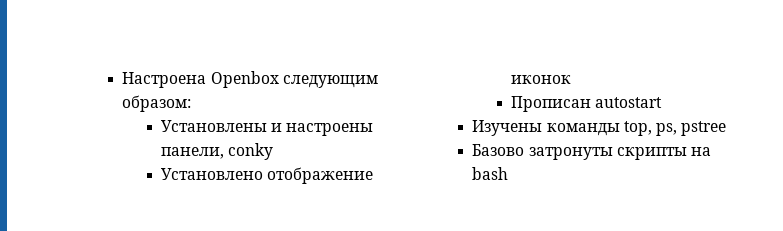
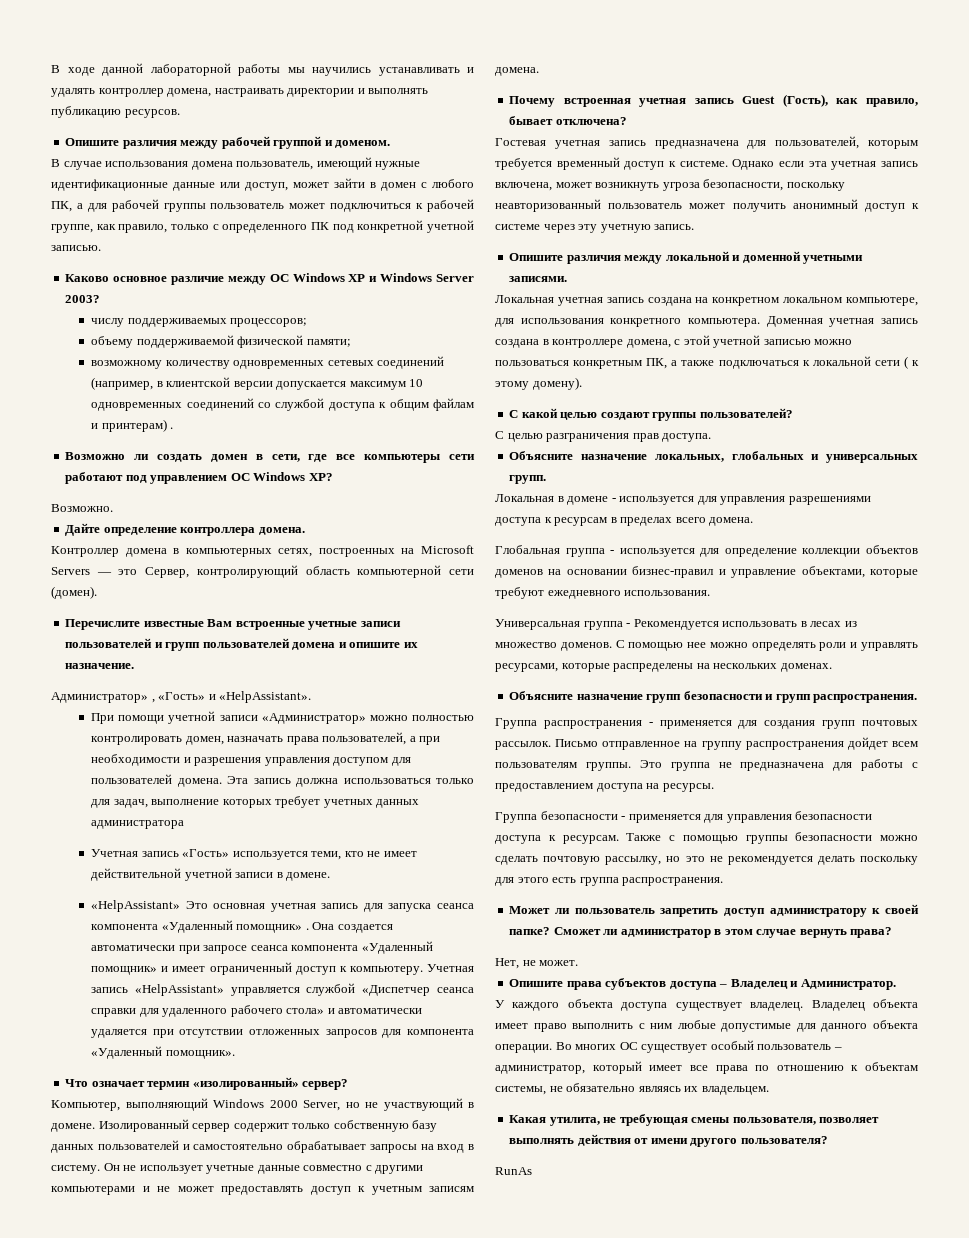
[122,71,378,88] [122,95,192,112] [160,120,373,136] [160,143,273,160] [160,167,373,184] [510,75,571,84] [510,96,662,112] [472,120,727,136] [472,144,711,160] [472,167,509,180] Настроена Openbox следующим образом: // Установлены и настроены панели, conky // Установлено отображение иконок // Прописан autostart // Изучены команды top, ps, pstree // Базово затронуты скрипты на bash -> [51,63,474,76] [51,88,429,97] [51,106,180,118] [65,136,391,149] [51,157,421,170] [51,178,474,191] [51,199,474,212] [51,220,475,233] [51,245,101,251] [65,273,474,285] [65,295,101,303] [91,318,308,327] [91,335,351,348] [91,356,445,369] [91,377,424,390] [91,398,475,411] [91,419,174,432] [65,452,475,463] [65,472,333,484] [51,504,113,512] [65,523,305,536] [51,545,474,557] [51,565,474,578] [51,586,97,599] [65,619,401,630] [65,638,418,651] [65,663,135,669] [51,691,312,703] [91,711,475,724] [91,732,441,745] [91,754,411,766] [91,774,474,787] [91,796,420,808] [91,820,185,829] [91,849,417,860] [91,868,331,881] [91,900,474,912] [91,920,393,933] [91,941,433,954] [91,962,475,975] [91,983,475,996] [91,1005,423,1017] [91,1029,475,1038] [91,1046,235,1059] [65,1077,349,1090] [51,1098,474,1111] [51,1119,438,1132] [51,1140,474,1153] [51,1163,424,1174] [51,1186,474,1195] [495,67,539,76] [509,94,918,107] [509,116,627,125] [495,136,918,149] [495,157,918,170] [495,179,845,191] [495,199,919,212] [495,224,695,233] [509,251,864,264] [509,276,568,282] [495,295,918,306] [495,316,918,327] [495,335,853,348] [495,356,920,369] [495,377,582,390] [509,408,793,421] [495,431,712,442] [509,451,918,463] [509,475,547,484] [495,494,871,505] [495,517,754,526] [495,545,918,557] [495,566,918,578] [495,587,711,599] [495,619,857,630] [495,640,918,651] [495,663,832,672] [509,691,918,703] [495,718,918,729] [495,737,918,750] [495,759,918,771] [495,783,714,792] [495,811,873,823] [495,832,918,844] [495,856,918,865] [495,877,724,886] [509,904,919,917] [509,927,893,938] [495,958,579,969] [509,978,896,990] [495,999,918,1011] [495,1020,918,1032] [495,1040,842,1053] [495,1061,918,1074] [495,1083,769,1095] [509,1114,880,1126] [509,1134,828,1147] [495,1167,532,1175] В ходе данной лабораторной работы мы научились устанавливать и удалять контроллер домена, настраивать директории и выполнять публикацию ресурсов. // Опишите различия между рабочей группой и доменом. // В случае использования домена пользователь, имеющий нужные идентификационные данные или доступ, может зайти в домен с любого ПК, а для рабочей группы пользователь может подключиться к рабочей группе, как правило, только с определенного ПК под конкретной учетной записью. // Каково основное различие между ОС Windows XP и Windows Server 2003? // числу поддерживаемых процессоров; // объему поддерживаемой физической памяти; // возможному количеству одновременных сетевых соединений (например, в клиентской версии допускается максимум 10 одновременных соединений со службой доступа к общим файлам и принтерам) . // Возможно ли создать домен в сети, где все компьютеры сети работают под управлением ОС Windows XP? // Возможно. // Дайте определение контроллера домена. // Контроллер домена в компьютерных сетях, построенных на Microsoft Servers — это Сервер, контролирующий область компьютерной сети (домен). // Перечислите известные Вам встроенные учетные записи пользователей и групп пользователей домена и опишите их назначение. // Администратор» , «Гость» и «HelpAssistant». // При помощи учетной записи «Администратор» можно полностью контролировать домен, назначать права пользователей, а при необходимости и разрешения управления доступом для пользователей домена. Эта запись должна использоваться только для задач, выполнение которых требует учетных данных администратора // Учетная запись «Гость» используется теми, кто не имеет действительной учетной записи в домене. // «HelpAssistant» Это основная учетная запись для запуска сеанса компонента «Удаленный помощник» . Она создается автоматически при запросе сеанса компонента «Удаленный помощник» и имеет ограниченный доступ к компьютеру. Учетная запись «HelpAssistant» управляется службой «Диспетчер сеанса справки для удаленного рабочего стола» и автоматически удаляется при отсутствии отложенных запросов для компонента «Удаленный помощник». // Что означает термин «изолированный» сервер? // Компьютер, выполняющий Windows 2000 Server, но не участвующий в домене. Изолированный сервер содержит только собственную базу данных пользователей и самостоятельно обрабатывает запросы на вход в систему. Он не использует учетные данные совместно с другими компьютерами и не может предоставлять доступ к учетным записям домена. // Почему встроенная учетная запись Guest (Гость), как правило, бывает отключена? // Гостевая учетная запись предназначена для пользователей, которым требуется временный доступ к системе. Однако если эта учетная запись включена, может возникнуть угроза безопасности, поскольку неавторизованный пользователь может получить анонимный доступ к системе через эту учетную запись. // Опишите различия между локальной и доменной учетными записями. // Локальная учетная запись создана на конкретном локальном компьютере, для использования конкретного компьютера. Доменная учетная запись создана в контроллере домена, с этой учетной записью можно пользоваться конкретным ПК, а также подключаться к локальной сети ( к этому домену). // С какой целью создают группы пользователей? // С целью разграничения прав доступа. // Объясните назначение локальных, глобальных и универсальных групп. // Локальная в домене - используется для управления разрешениями доступа к ресурсам в пределах всего домена. // Глобальная группа - используется для определение коллекции объектов доменов на основании бизнес-правил и управление объектами, которые требуют ежедневного использования. // Универсальная группа - Рекомендуется использовать в лесах из множество доменов. С помощью нее можно определять роли и управлять ресурсами, которые распределены на нескольких доменах. // Объясните назначение групп безопасности и групп распространения. // Группа распространения - применяется для создания групп почтовых рассылок. Письмо отправленное на группу распространения дойдет всем пользователям группы. Это группа не предназначена для работы с предоставлением доступа на ресурсы. // Группа безопасности - применяется для управления безопасности доступа к ресурсам. Также с помощью группы безопасности можно сделать почтовую рассылку, но это не рекомендуется делать поскольку для этого есть группа распространения. // Может ли пользователь запретить доступ администратору к своей папке? Сможет ли администратор в этом случае вернуть права? // Нет, не может. // Опишите права субъектов доступа – Владелец и Администратор. // У каждого объекта доступа существует владелец. Владелец объекта имеет право выполнить с ним любые допустимые для данного объекта операции. Во многих ОС существует особый пользователь – администратор, который имеет все права по отношению к объектам системы, не обязательно являясь их владельцем. // Какая утилита, не требующая смены пользователя, позволяет выполнять действия от имени другого пользователя? // RunAs

